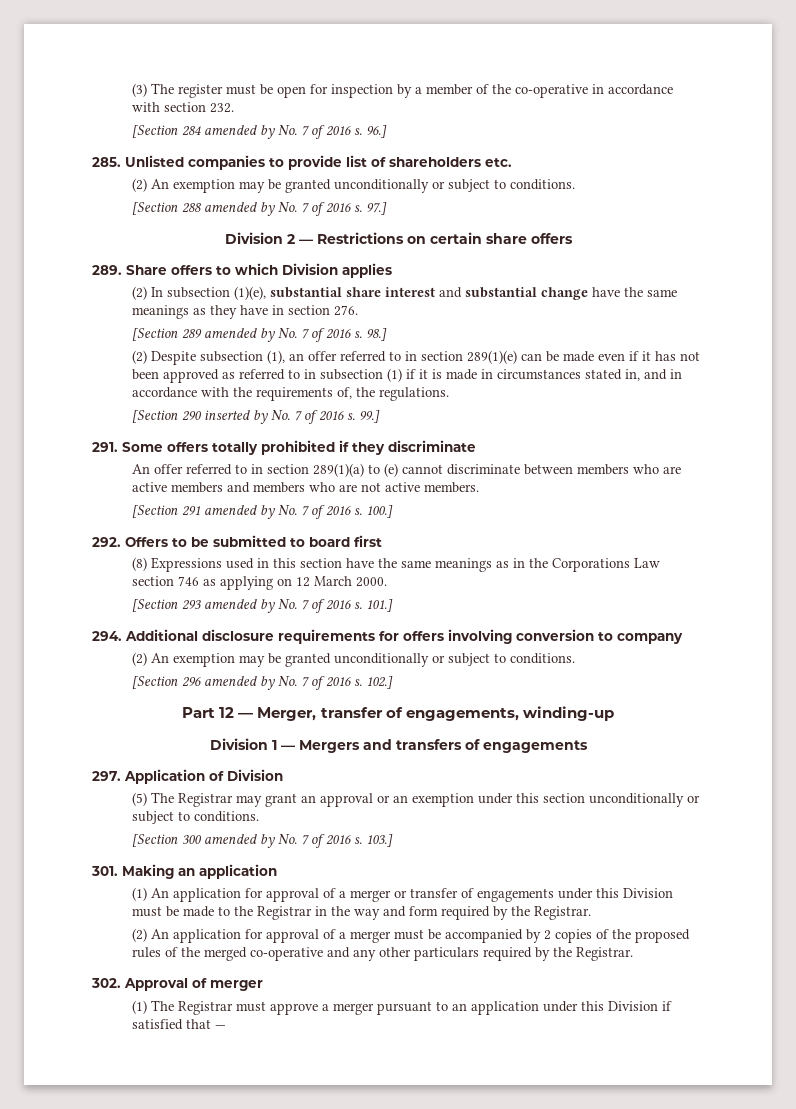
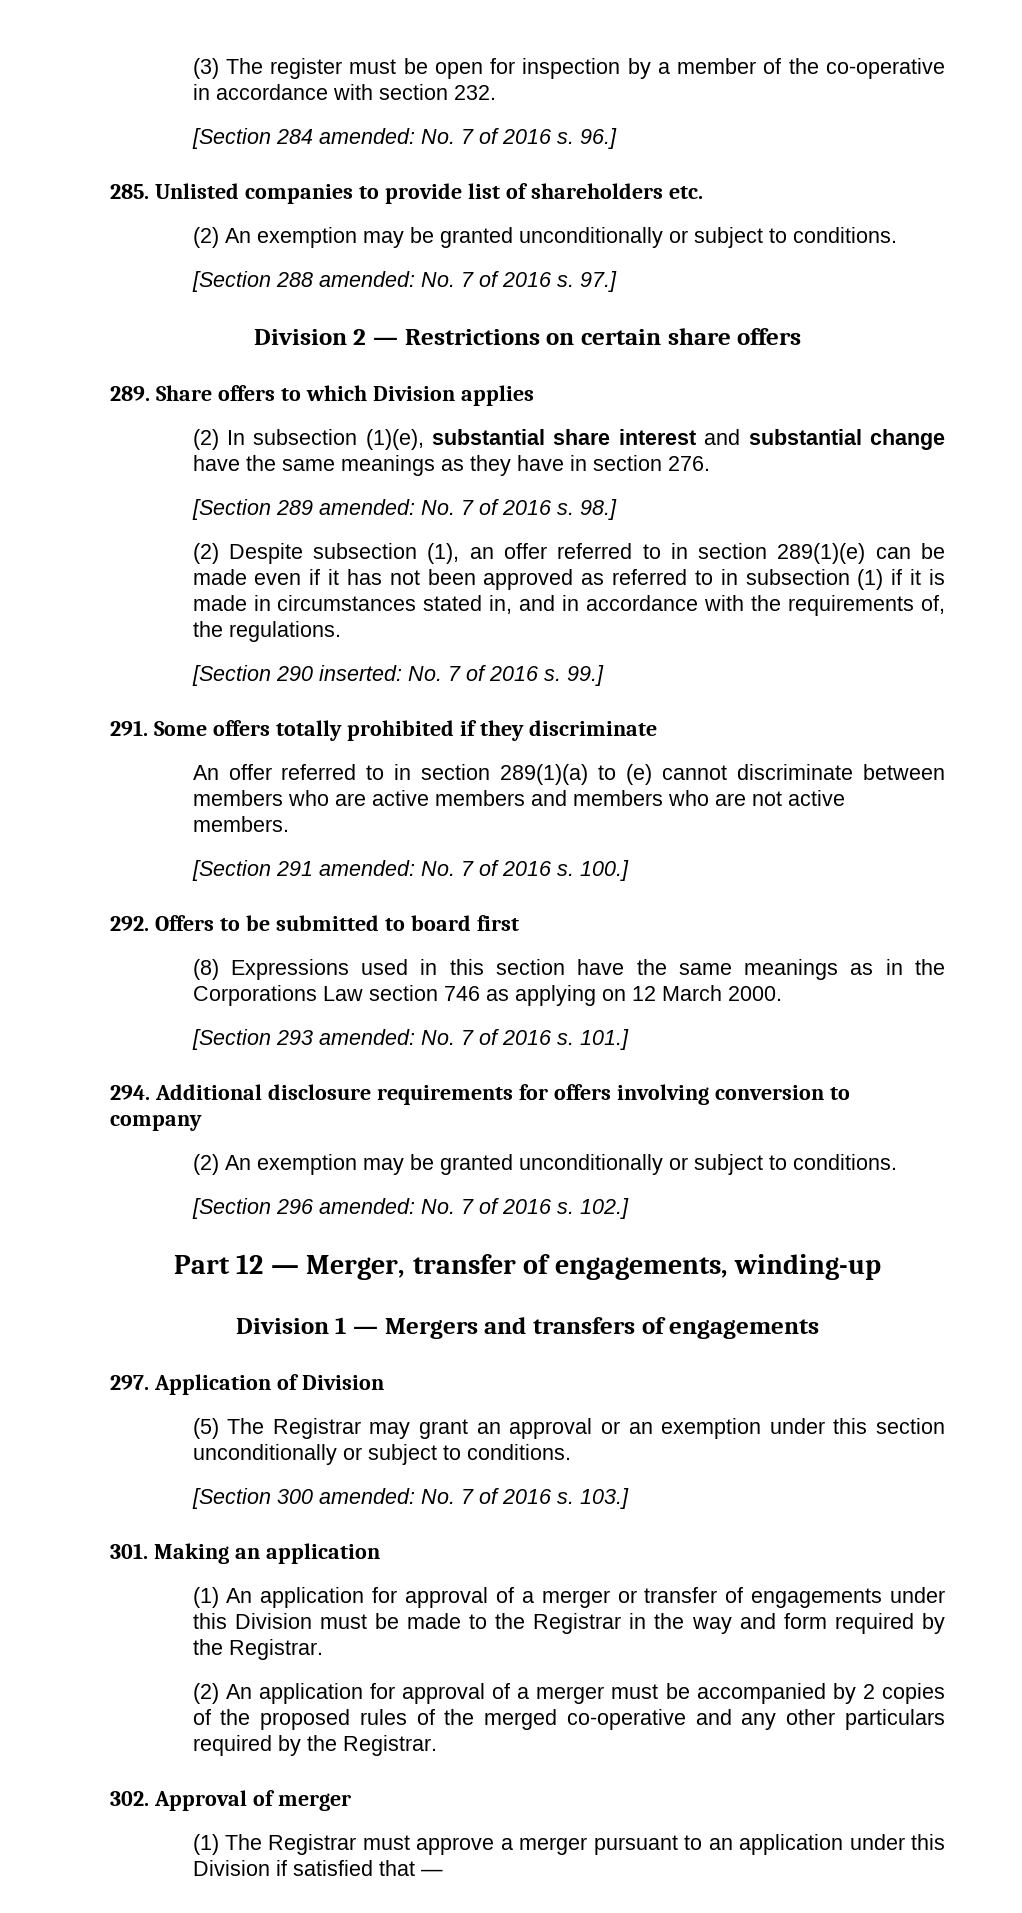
[204,125,276,139] amended by -> [318,128,415,144] amended:
[204,202,276,216] amended by -> [318,271,415,287] amended:
[204,328,276,342] amended by -> [318,499,415,515] amended:
[204,410,269,424] inserted by -> [318,665,402,681] inserted:
[204,505,276,519] amended by -> [318,860,415,876] amended:
[204,599,276,613] amended by -> [318,1029,415,1045] amended:
[204,676,276,690] amended by -> [318,1198,415,1214] amended:
[204,834,276,848] amended by -> [318,1488,415,1504] amended:

